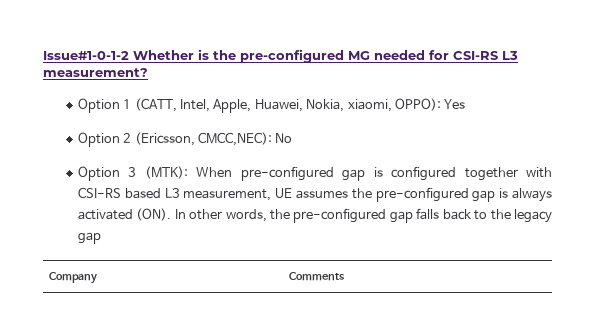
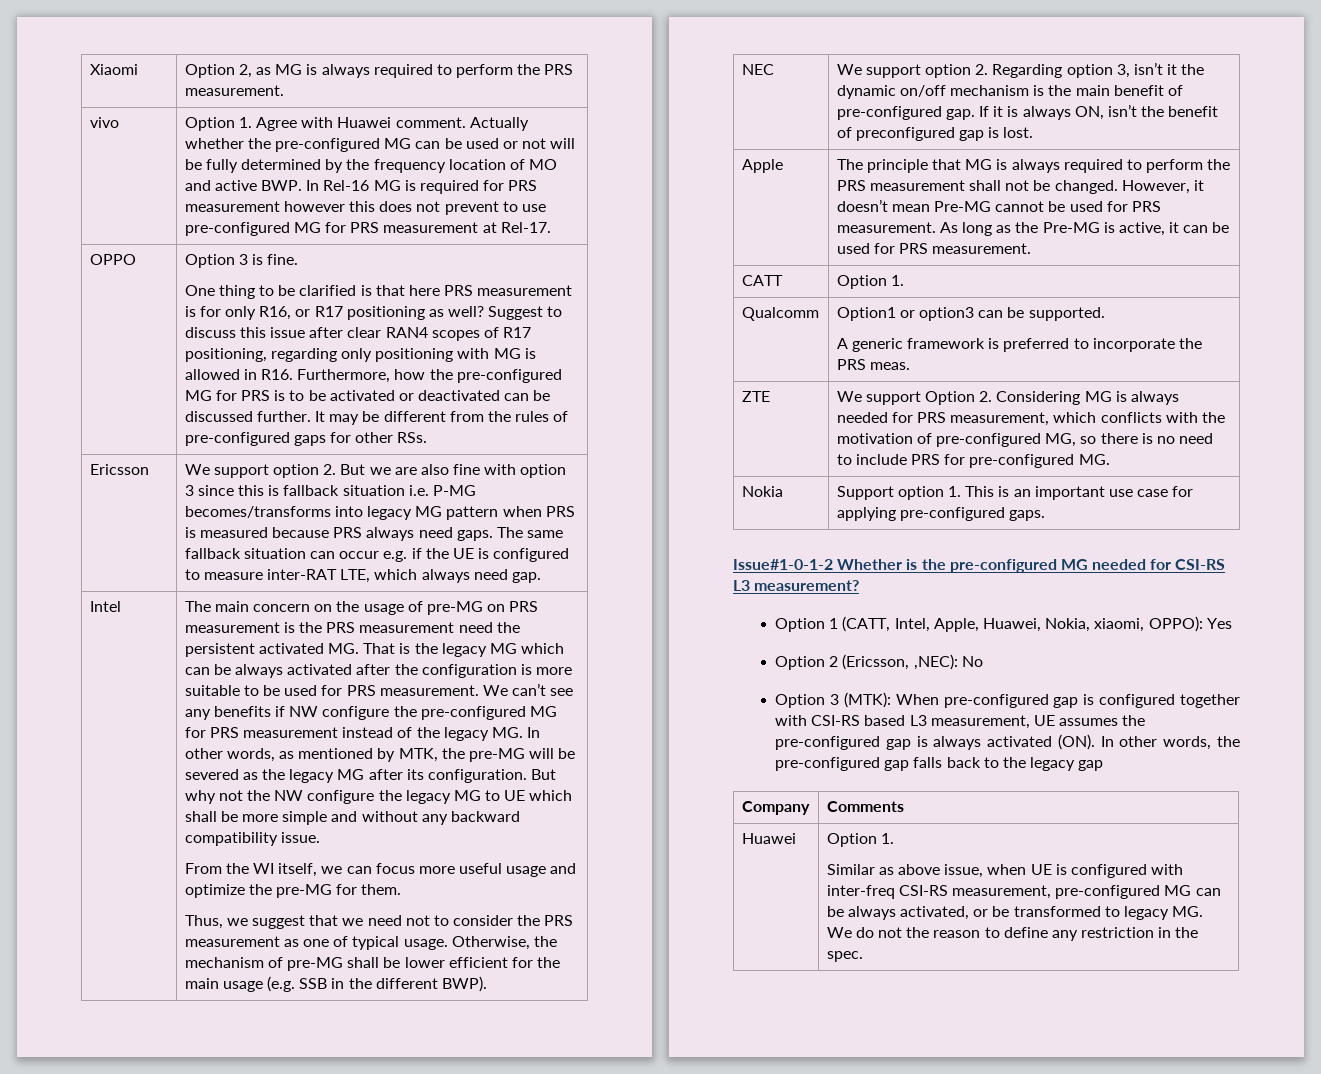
(43, 55) none -> [89,64,138,75] [184,64,574,78] [184,85,284,96] [89,117,119,128] [184,117,529,131] [184,138,576,152] [184,159,558,173] [184,180,538,194] [184,201,546,215] [184,222,551,236] [89,254,136,265] [184,254,299,268] [184,285,573,299] [184,306,563,320] [184,327,532,341] [184,348,536,362] [184,369,562,383] [184,390,551,401] [184,411,569,425] [184,432,428,446] [89,464,149,475] [184,464,567,478] [184,485,476,496] [184,506,575,520] [184,527,564,541] [184,548,570,562] [184,569,541,583] [89,601,121,612] [184,601,539,615] [184,622,520,633] [184,643,565,657] [184,664,573,678] [184,683,574,696] [184,706,557,720] [184,727,541,741] [184,748,576,762] [184,769,557,783] [184,790,573,804] [184,811,520,825] [184,832,320,846] [184,863,577,877] [184,884,402,898] [184,915,574,929] [184,936,557,950] [184,957,561,971] [184,976,487,992] [741,64,774,75] [836,62,1205,78] [836,85,1183,99] [836,104,1219,120] [836,127,1034,141] [741,159,783,173] [836,159,1231,173] [836,180,1204,194] [836,199,1161,212] [836,222,1230,236] [836,243,1032,254] [741,275,783,286] [836,275,904,289] [741,307,819,321] [836,307,1105,321] [836,338,1202,352] [836,359,910,370] [741,391,770,402] [836,391,1179,405] [836,412,1225,426] [836,433,1214,447] [836,454,1110,468] [741,486,783,497] [836,486,1194,500] [836,507,1045,521] Xiaomi | Option 2, as MG is always required to perform the PRS measurement. // vivo | Option 1. Agree with Huawei comment. Actually whether the pre-configured MG can be used or not will be fully determined by the frequency location of MO and active BWP. In Rel-16 MG is required for PRS measurement however this does not prevent to use pre-configured MG for PRS measurement at Rel-17. // OPPO | Option 3 is fine. // One thing to be clarified is that here PRS measurement is for only R16, or R17 positioning as well? Suggest to discuss this issue after clear RAN4 scopes of R17 positioning, regarding only positioning with MG is allowed in R16. Furthermore, how the pre-configured MG for PRS is to be activated or deactivated can be discussed further. It may be different from the rules of pre-configured gaps for other RSs. // Ericsson | We support option 2. But we are also fine with option 3 since this is fallback situation i.e. P-MG becomes/transforms into legacy MG pattern when PRS is measured because PRS always need gaps. The same fallback situation can occur e.g. if the UE is configured to measure inter-RAT LTE, which always need gap. // Intel | The main concern on the usage of pre-MG on PRS measurement is the PRS measurement need the persistent activated MG. That is the legacy MG which can be always activated after the configuration is more suitable to be used for PRS measurement. We can’t see any benefits if NW configure the pre-configured MG for PRS measurement instead of the legacy MG. In other words, as mentioned by MTK, the pre-MG will be severed as the legacy MG after its configuration. But why not the NW configure the legacy MG to UE which shall be more simple and without any backward compatibility issue. // From the WI itself, we can focus more useful usage and optimize the pre-MG for them. // Thus, we suggest that we need not to consider the PRS measurement as one of typical usage. Otherwise, the mechanism of pre-MG shall be lower efficient for the main usage (e.g. SSB in the different BWP). // NEC | We support option 2. Regarding option 3, isn’t it the dynamic on/off mechanism is the main benefit of pre-configured gap. If it is always ON, isn’t the benefit of preconfigured gap is lost. // Apple | The principle that MG is always required to perform the PRS measurement shall not be changed. However, it doesn’t mean Pre-MG cannot be used for PRS measurement. As long as the Pre-MG is active, it can be used for PRS measurement. // CATT | Option 1. // Qualcomm | Option1 or option3 can be supported. // A generic framework is preferred to incorporate the PRS meas. // ZTE | We support Option 2. Considering MG is always needed for PRS measurement, which conflicts with the motivation of pre-configured MG, so there is no need to include PRS for pre-configured MG. // Nokia | Support option 1. This is an important use case for applying pre-configured gaps. //
[198,132,273,146] CMCC,NEC): -> [913,654,958,670] ,NEC):
(345, 276) none -> [741,833,796,844] [826,833,894,847] [826,864,1184,878] [826,885,1221,899] [826,906,1204,920] [826,927,1199,941] [826,951,863,962] // Huawei | Option 1. // Similar as above issue, when UE is configured with inter-freq CSI-RS measurement, pre-configured MG can be always activated, or be transformed to legacy MG. We do not the reason to define any restriction in the spec.

